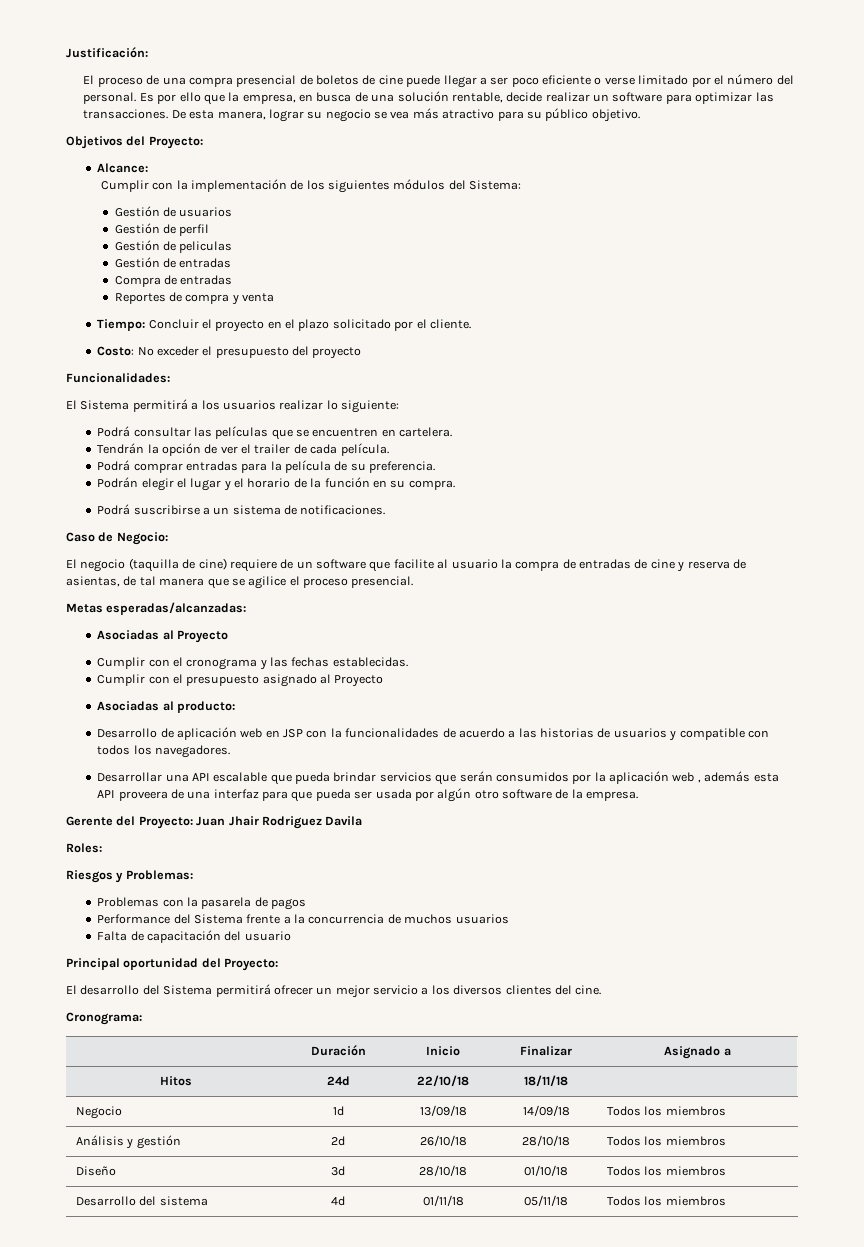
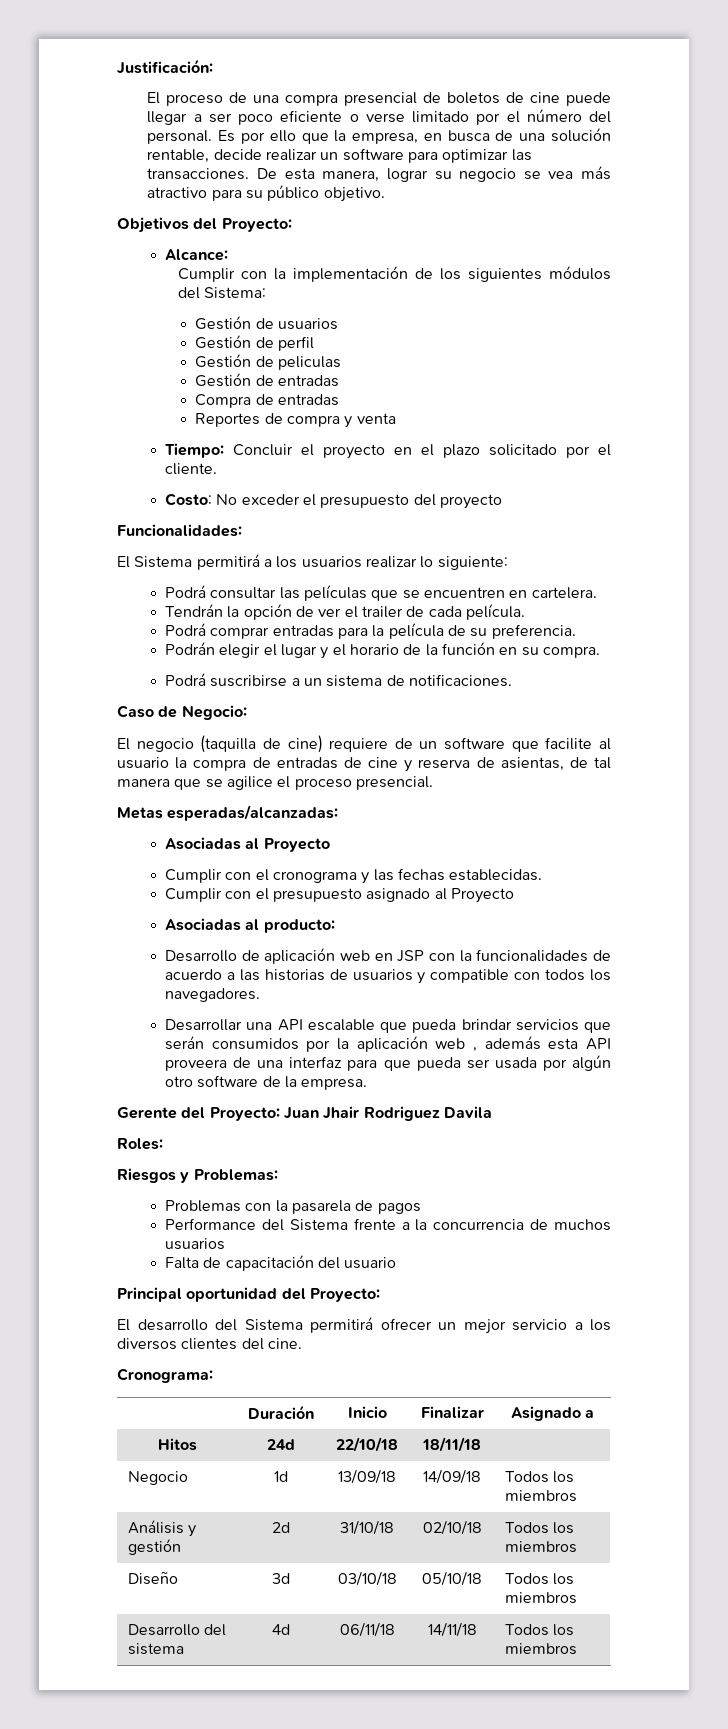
[419,1135,467,1146] [522,1135,570,1146] 26/10/18 | 28/10/18 -> [340,1520,394,1535] [422,1520,482,1535] 31/10/18 | 02/10/18
[419,1165,467,1176] [524,1165,568,1176] 28/10/18 | 01/10/18 -> [337,1571,397,1586] [422,1571,482,1586] 03/10/18 | 05/10/18
[422,1195,464,1206] [524,1195,568,1206] 01/11/18 | 05/11/18 -> [339,1622,395,1637] [427,1622,477,1637] 06/11/18 | 14/11/18

